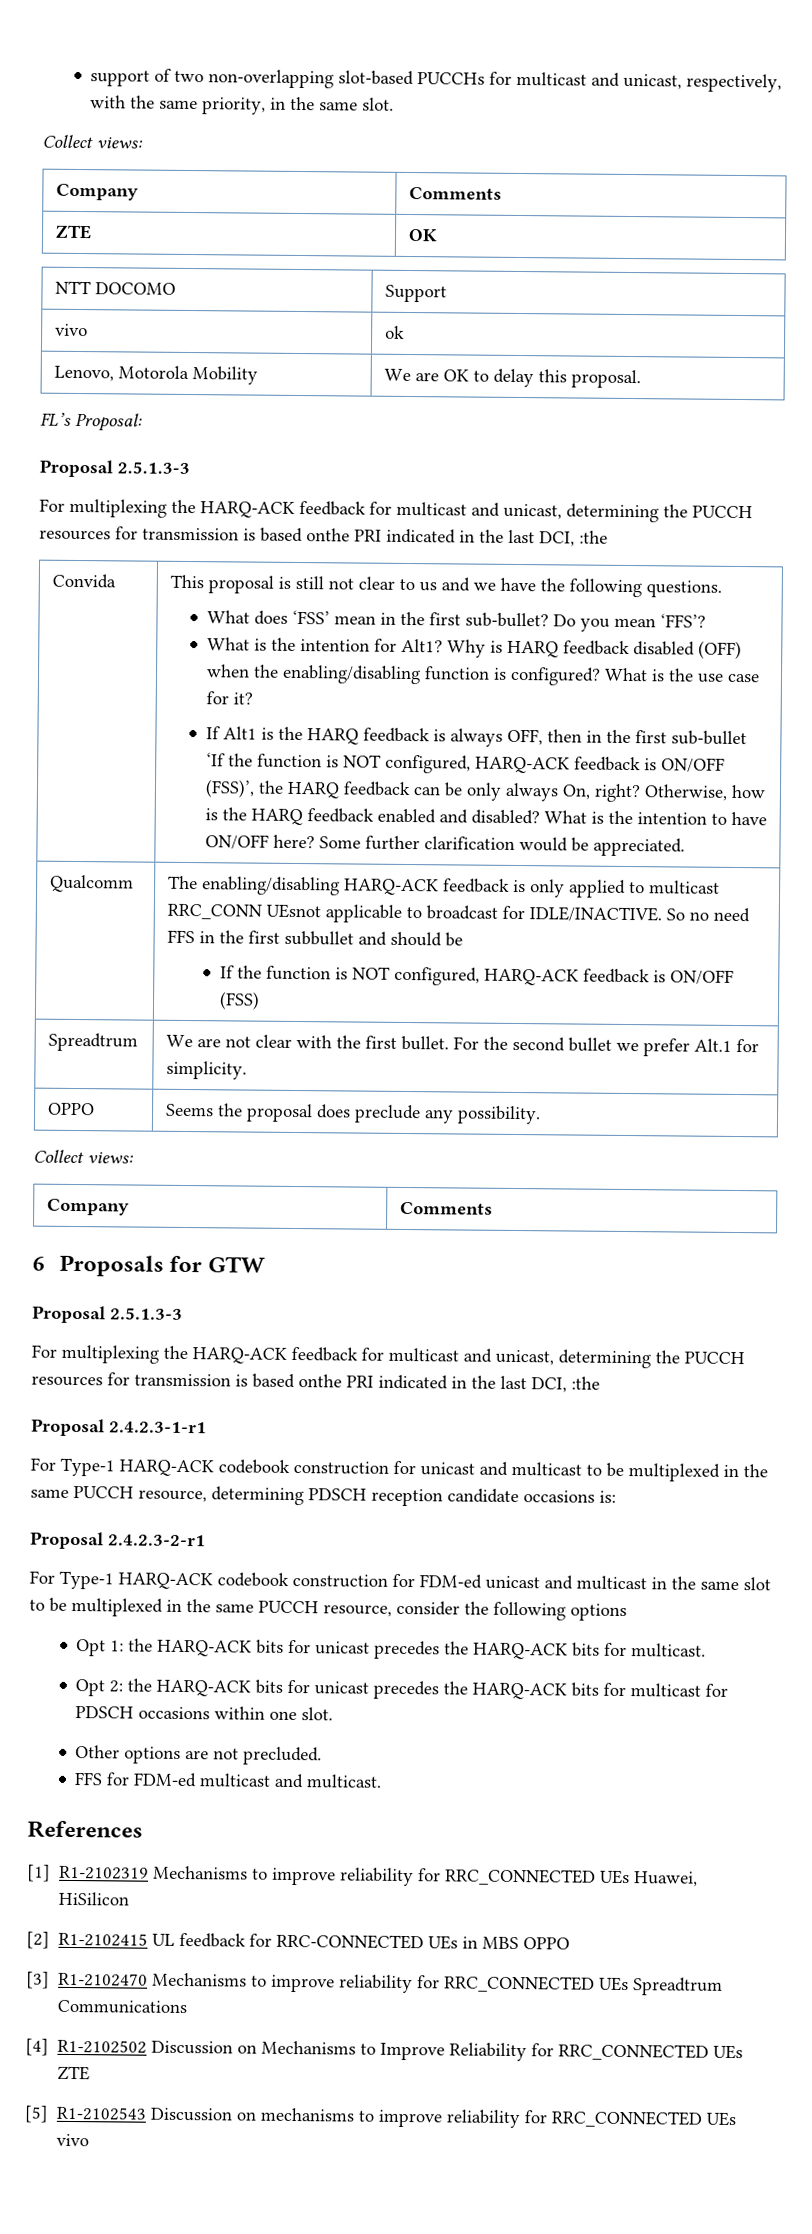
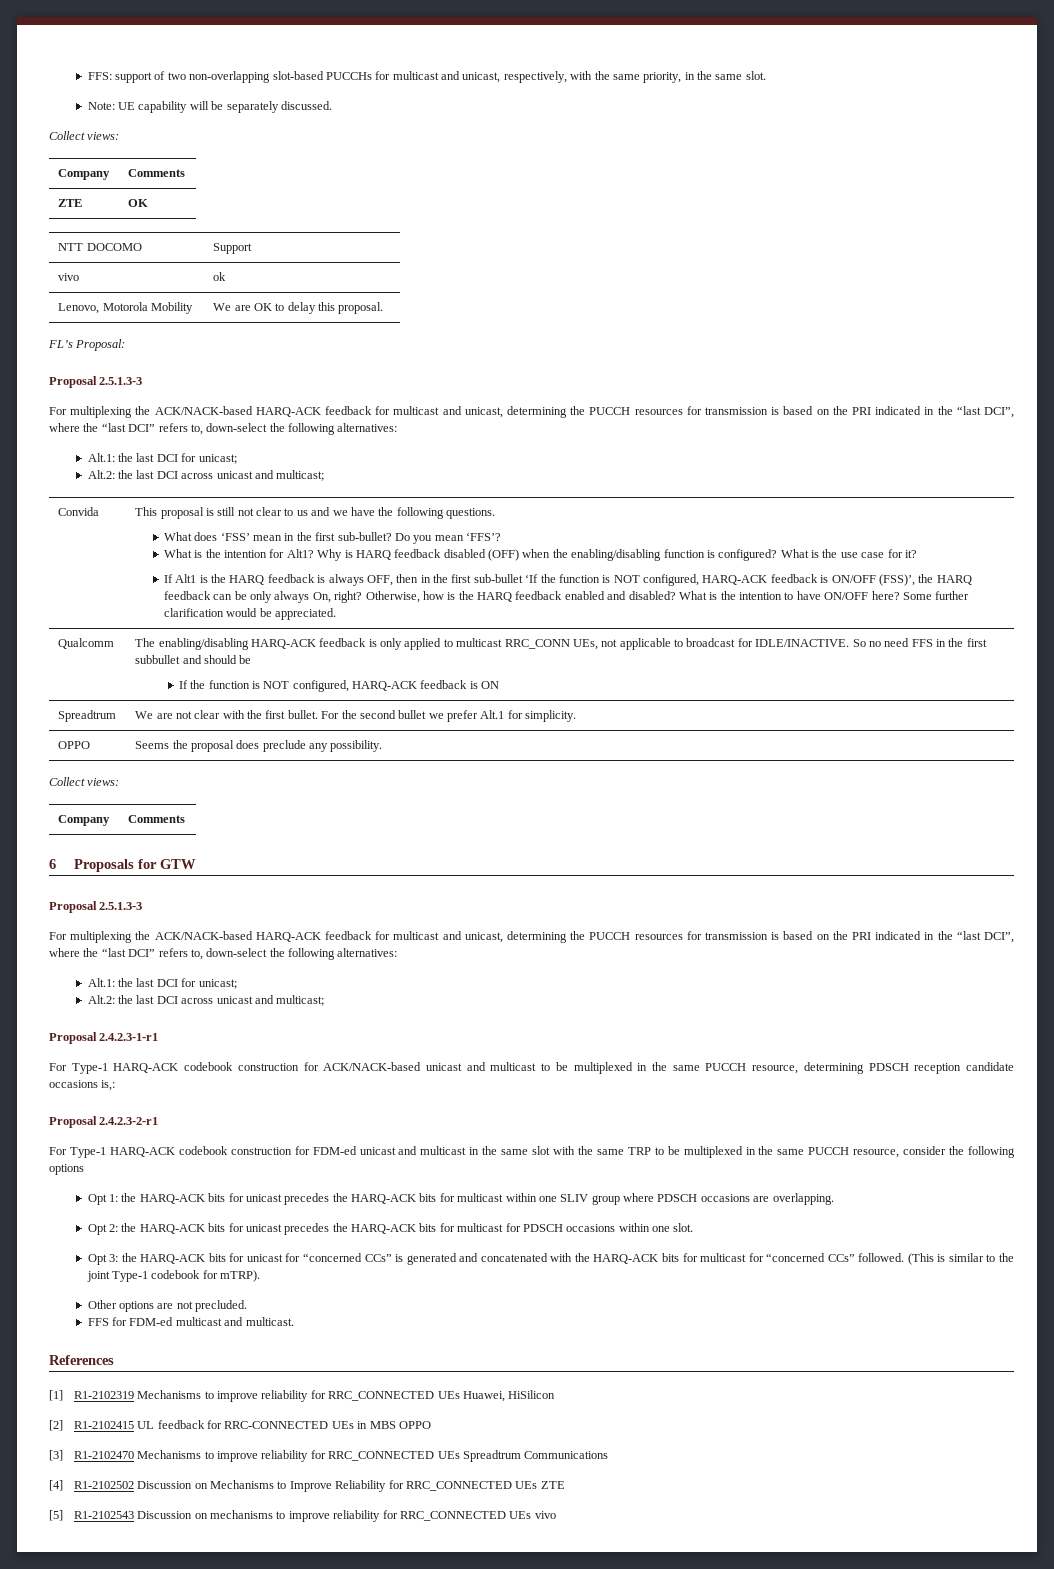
(90, 78) none -> [87,72,112,80] FFS:
(395, 104) none -> [87,101,332,113] // Note: UE capability will be separately discussed.
(196, 506) none -> [154,406,253,415] ACK/NACK-based
[306,528,608,547] onthe PRI indicated in the last DCI, :the -> [816,406,1015,418] [49,423,398,435] [87,453,237,464] [87,470,325,481] on the PRI indicated in the “last DCI”, where the “last DCI” refers to, down-select the following alternatives: // Alt.1: the last DCI for unicast; // Alt.2: the last DCI across unicast and multicast;
[266,903,322,919] UEsnot -> [572,639,618,650] UEs, not
[669,969,734,985] [218,991,260,1010] ON/OFF (FSS) -> [481,681,500,689] ON
(188, 1352) none -> [154,931,253,940] ACK/NACK-based
[298,1374,600,1393] onthe PRI indicated in the last DCI, :the -> [816,931,1015,943] [49,948,398,960] [87,978,237,989] [87,995,325,1006] on the PRI indicated in the “last DCI”, where the “last DCI” refers to, down-select the following alternatives: // Alt.1: the last DCI for unicast; // Alt.2: the last DCI across unicast and multicast;
(416, 1467) none -> [323,1062,422,1071] ACK/NACK-based
[599,1490,616,1503] is: -> [101,1080,116,1091] is,:
(771, 1584) none -> [553,1146,651,1155] with the same TRP
[631,1643,707,1658] multicast. -> [457,1193,834,1205] multicast within one SLIV group where PDSCH occasions are overlapping.
(334, 1714) none -> [87,1253,1015,1265] [86,1270,261,1282] // Opt 3: the HARQ-ACK bits for unicast for “concerned CCs” is generated and concatenated with the HARQ-ACK bits for multicast for “concerned CCs” followed. (This is similar to the joint Type-1 codebook for mTRP).

